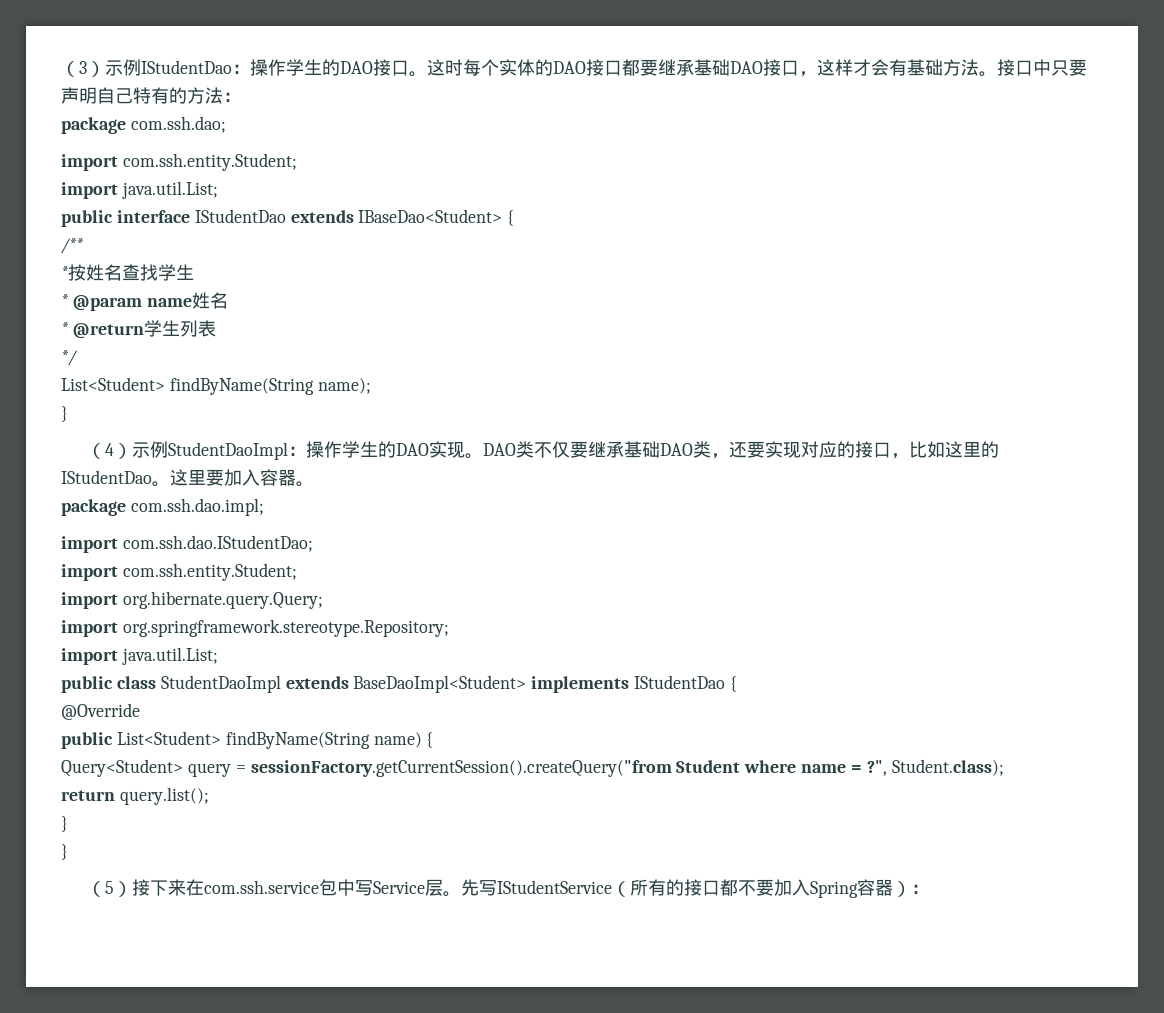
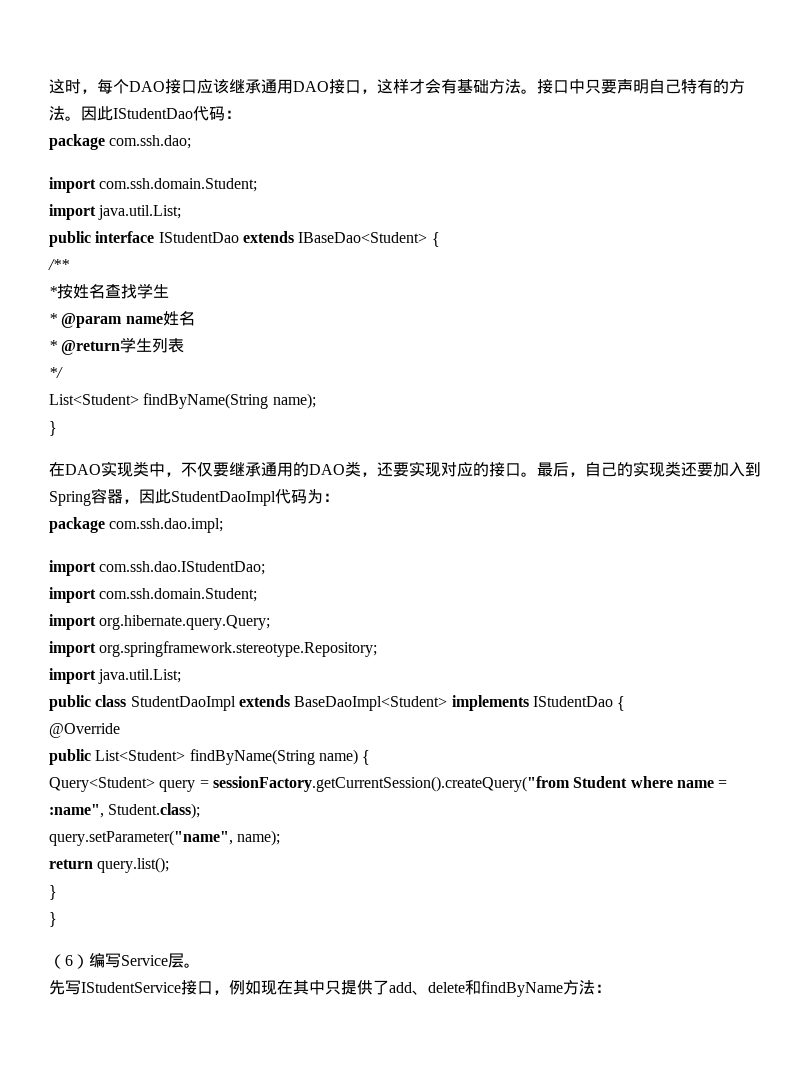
[61,59,730,77] （3）示例IStudentDao：操作学生的DAO接口。这时每个实体的DAO接口都要继承基础 -> [49,79,293,94] 这时，每个DAO接口应该继承通用
(223, 95) none -> [65,106,225,121] 。因此IStudentDao代码
[122,153,297,171] com.ssh.entity.Student; -> [99,178,258,192] com.ssh.domain.Student;
[86,441,534,460] （4）示例StudentDaoImpl：操作学生的DAO实现。DAO类 -> [49,461,181,477] 在DAO实现类中，
[623,441,660,458] 基础 -> [261,462,309,477] 通用的
[890,441,999,459] [61,469,314,487] ，比如这里的IStudentDao。这里要加入容器。 -> [521,461,761,477] [49,488,339,506] 。最后，自己的实现类还要加入到Spring容器，因此StudentDaoImpl代码为：
[122,563,297,581] com.ssh.entity.Student; -> [99,588,258,602] com.ssh.domain.Student;
[866,760,887,776] ?", -> [49,804,104,818] :name",
(1004, 767) none -> [49,830,281,846] // query.setParameter("name", name);
[104,879,355,897] 5）接下来在com.ssh.service包中 -> [65,953,105,969] 6）编
(461, 894) none -> (200, 965) //
[611,879,911,898] （所有的接口都不要加入Spring容器） -> [181,980,595,997] 接口，例如现在其中只提供了add、delete和findByName方法

